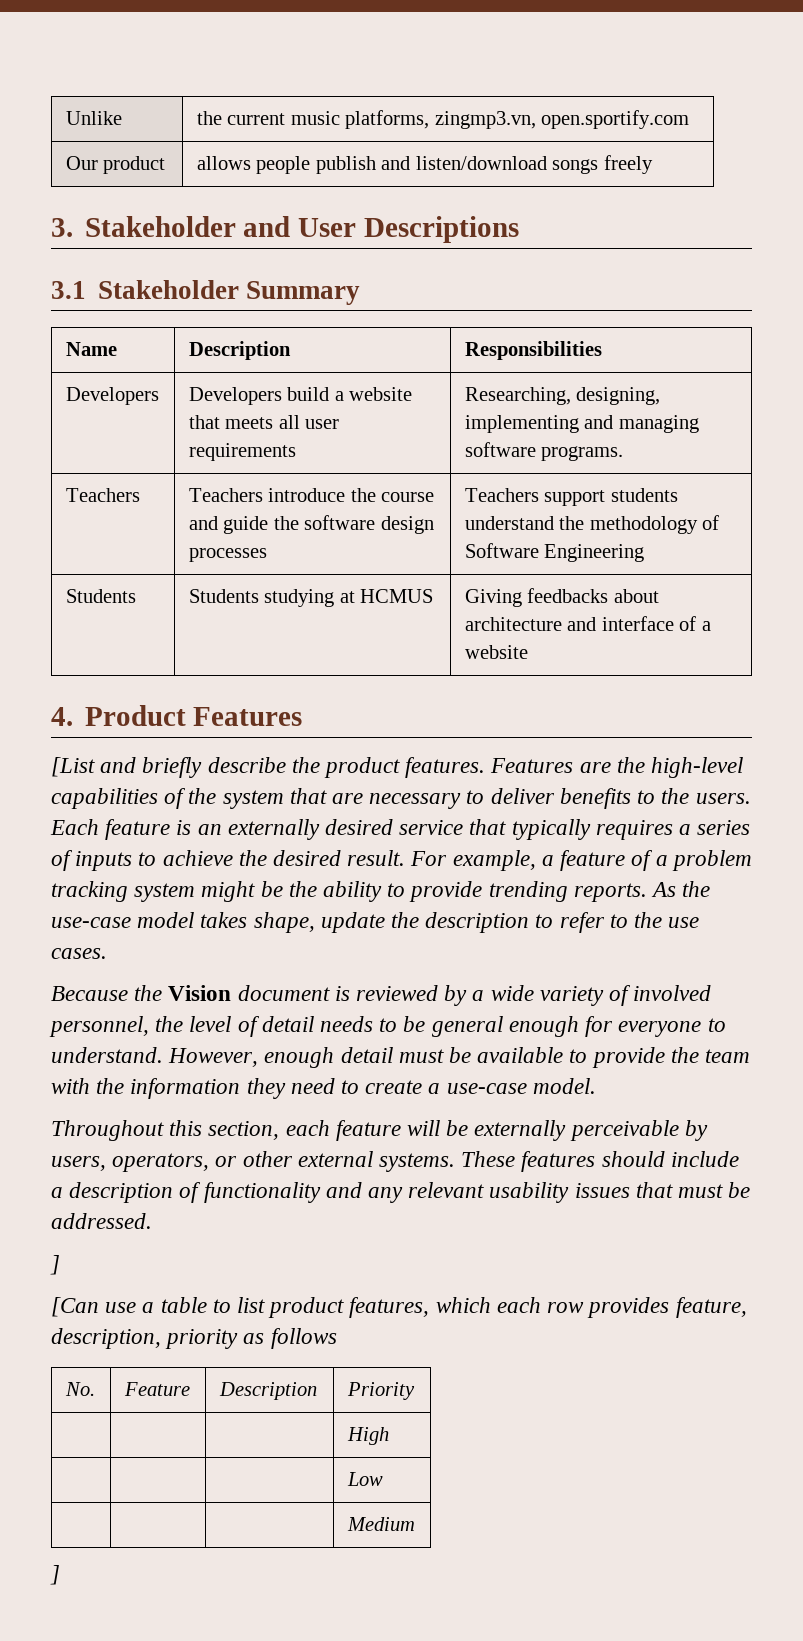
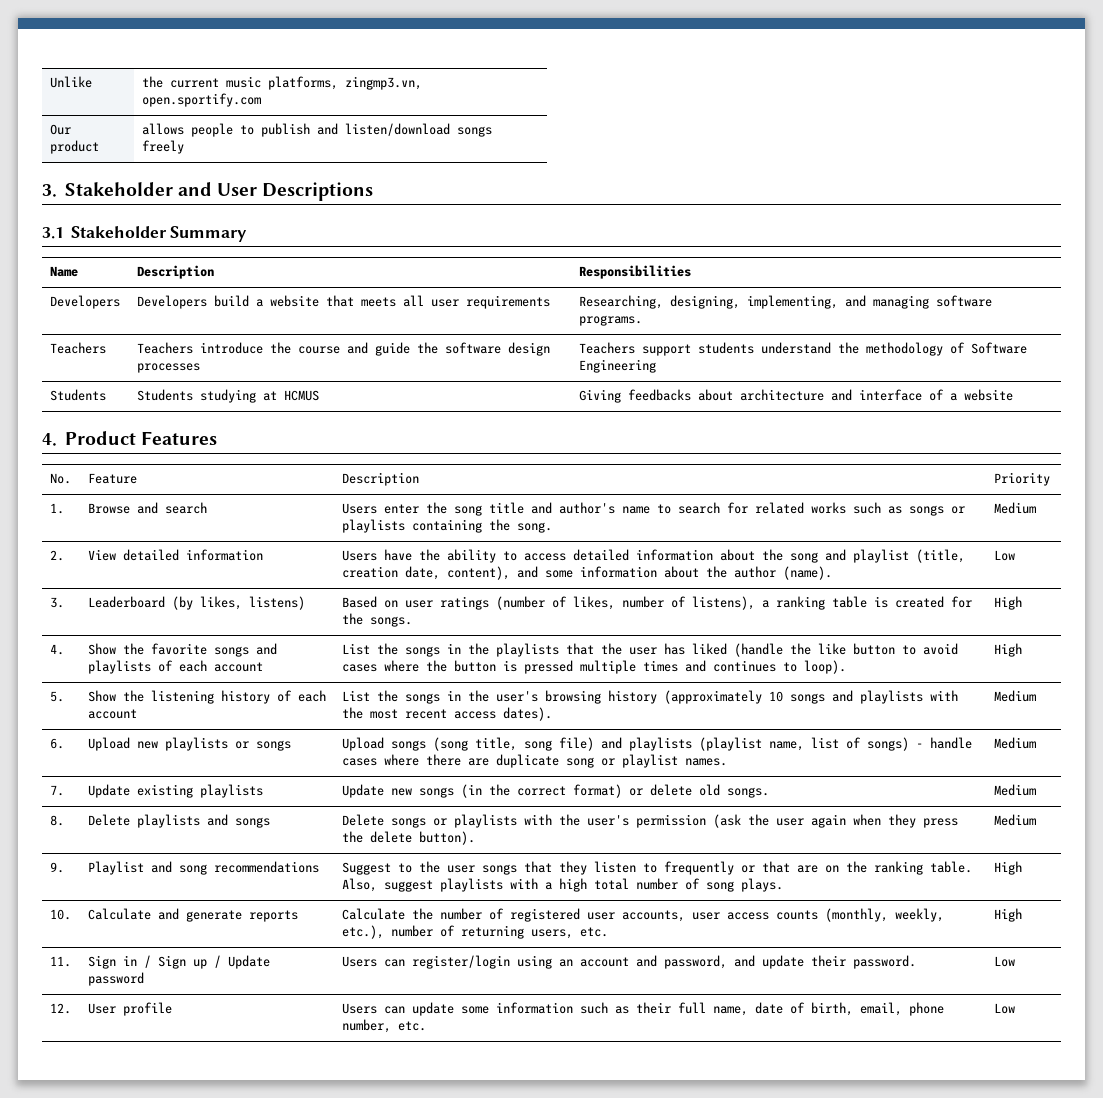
(311, 165) none -> [240,125,255,135] to
[464,415,579,433] implementing -> [747,295,839,309] implementing,
[51,757,744,778] [51,788,751,809] [50,819,751,840] [51,850,752,871] [51,881,711,902] [51,912,700,933] [51,948,107,959] [51,985,712,1006] [49,1016,726,1037] [51,1047,751,1068] [51,1078,596,1099] [51,1120,708,1141] [51,1151,739,1172] [51,1182,751,1203] [51,1213,152,1229] [50,1255,60,1275] [51,1297,747,1318] [51,1328,337,1349] [64,1382,95,1396] [123,1382,190,1396] [218,1382,317,1400] [346,1382,415,1400] [346,1427,389,1445] [346,1472,383,1486] [346,1517,415,1531] [50,1565,60,1585] // [List and briefly describe the product features. Features are the high-level capabilities of the system that are necessary to deliver benefits to the users. Each feature is an externally desired service that typically requires a series of inputs to achieve the desired result. For example, a feature of a problem tracking system might be the ability to provide trending reports. As the use-case model takes shape, update the description to refer to the use cases. // Because the Vision document is reviewed by a wide variety of involved personnel, the level of detail needs to be general enough for everyone to understand. However, enough detail must be available to provide the team with the information they need to create a use-case model. // Throughout this section, each feature will be externally perceivable by users, operators, or other external systems. These features should include a description of functionality and any relevant usability issues that must be addressed. // ] // [Can use a table to list product features, which each row provides feature, description, priority as follows // No. | Feature | Description | Priority // | | | High // | | | Low // | | | Medium // ] -> [50,473,72,484] [88,473,138,484] [342,472,420,486] [994,472,1051,486] [50,503,65,514] [88,502,208,514] [342,502,966,516] [342,519,553,533] [994,502,1037,514] [50,550,65,561] [88,549,264,561] [342,549,966,563] [342,566,833,580] [994,550,1016,561] [50,597,65,608] [88,596,306,610] [342,596,973,610] [342,613,413,627] [994,596,1023,610] [50,644,65,655] [88,643,278,657] [88,660,264,674] [342,643,959,657] [342,660,847,674] [994,643,1023,657] [50,691,65,702] [88,690,327,704] [88,709,138,719] [342,690,959,704] [342,707,553,721] [994,690,1037,702] [50,738,65,749] [88,737,292,751] [342,737,973,751] [342,754,728,768] [994,737,1037,749] [50,785,65,796] [88,784,264,798] [342,784,770,798] [994,784,1037,796] [50,815,65,826] [88,814,271,828] [342,814,959,828] [342,831,476,845] [994,814,1037,826] [50,862,65,873] [88,861,320,875] [342,861,973,875] [342,878,784,892] [994,861,1023,875] [50,909,72,920] [88,908,299,922] [342,908,945,922] [342,925,609,939] [994,908,1023,922] [50,956,72,967] [88,955,271,969] [88,972,145,986] [342,955,917,969] [994,956,1016,967] [50,1003,72,1014] [88,1002,173,1016] [342,1002,945,1016] [342,1019,427,1033] [994,1003,1016,1014] // No. | Feature | Description | Priority // 1. | Browse and search | Users enter the song title and author's name to search for related works such as songs or playlists containing the song. | Medium // 2. | View detailed information | Users have the ability to access detailed information about the song and playlist (title, creation date, content), and some information about the author (name). | Low // 3. | Leaderboard (by likes, listens) | Based on user ratings (number of likes, number of listens), a ranking table is created for the songs. | High // 4. | Show the favorite songs and playlists of each account | List the songs in the playlists that the user has liked (handle the like button to avoid cases where the button is pressed multiple times and continues to loop). | High // 5. | Show the listening history of each account | List the songs in the user's browsing history (approximately 10 songs and playlists with the most recent access dates). | Medium // 6. | Upload new playlists or songs | Upload songs (song title, song file) and playlists (playlist name, list of songs) - handle cases where there are duplicate song or playlist names. | Medium // 7. | Update existing playlists | Update new songs (in the correct format) or delete old songs. | Medium // 8. | Delete playlists and songs | Delete songs or playlists with the user's permission (ask the user again when they press the delete button). | Medium // 9. | Playlist and song recommendations | Suggest to the user songs that they listen to frequently or that are on the ranking table. Also, suggest playlists with a high total number of song plays. | High // 10. | Calculate and generate reports | Calculate the number of registered user accounts, user access counts (monthly, weekly, etc.), number of returning users, etc. | High // 11. | Sign in / Sign up / Update password | Users can register/login using an account and password, and update their password. | Low // 12. | User profile | Users can update some information such as their full name, date of birth, email, phone number, etc. | Low

